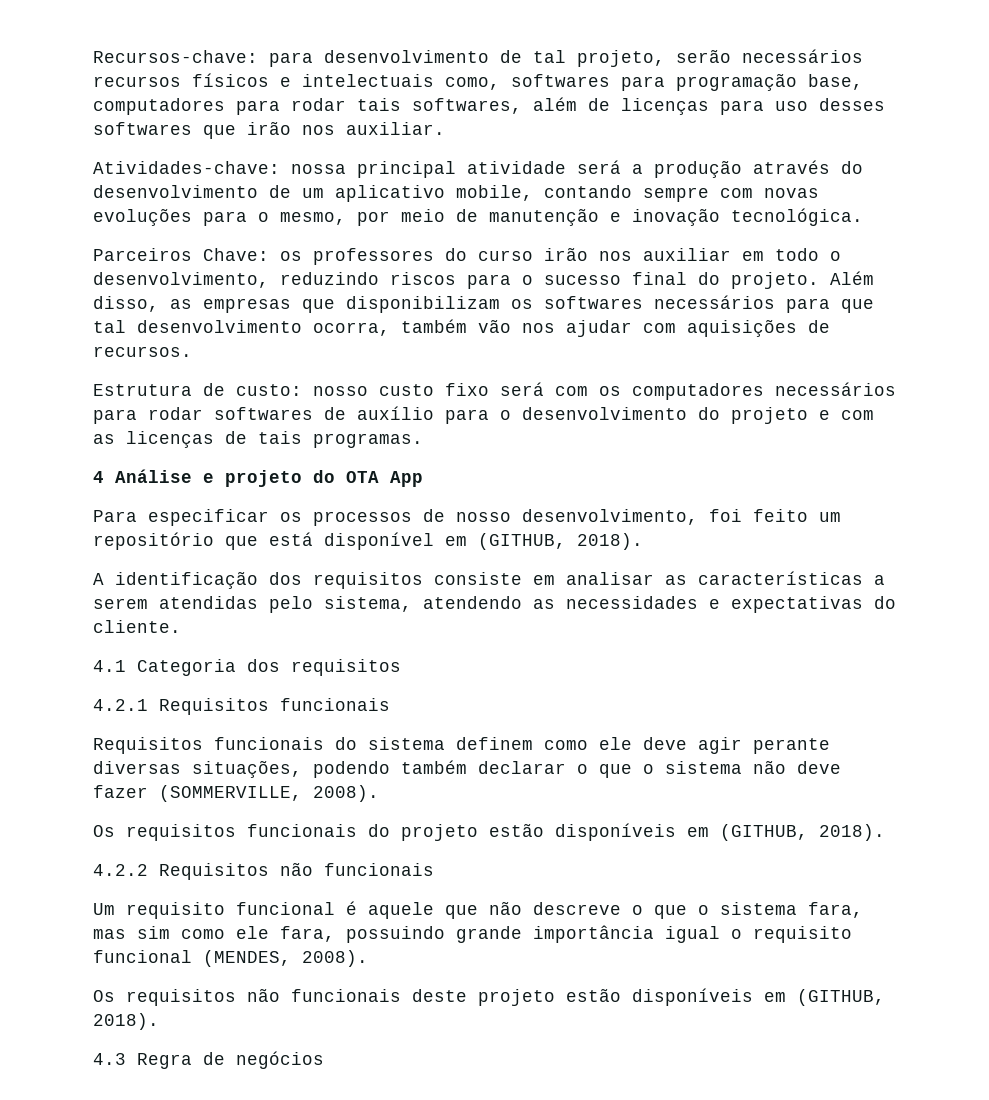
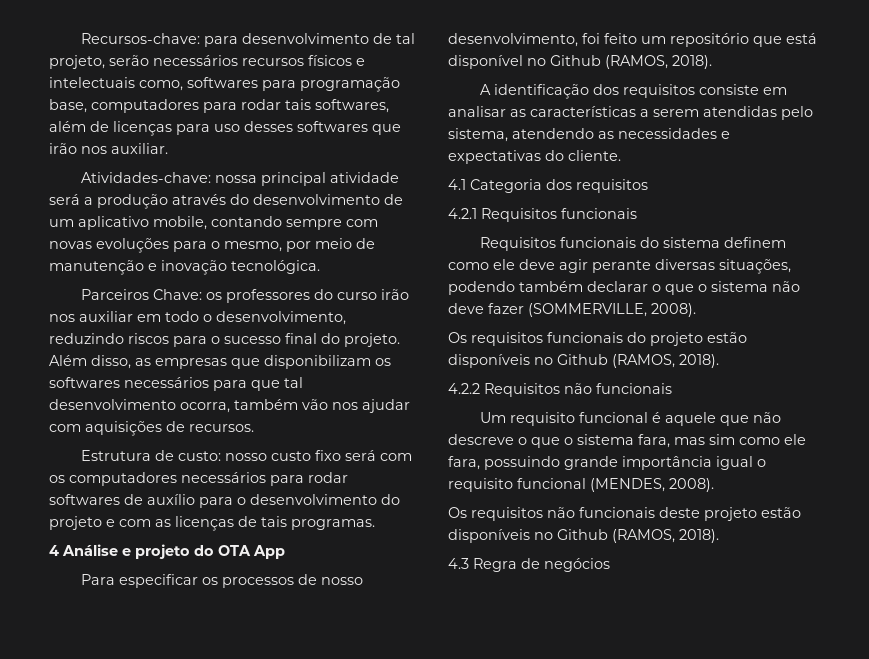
[445,533,566,550] em (GITHUB, -> [527,55,668,69] no Github (RAMOS,
[687,824,808,841] em (GITHUB, -> [534,354,675,368] no Github (RAMOS,
[764,989,885,1006] em (GITHUB, -> [534,529,675,543] no Github (RAMOS,

